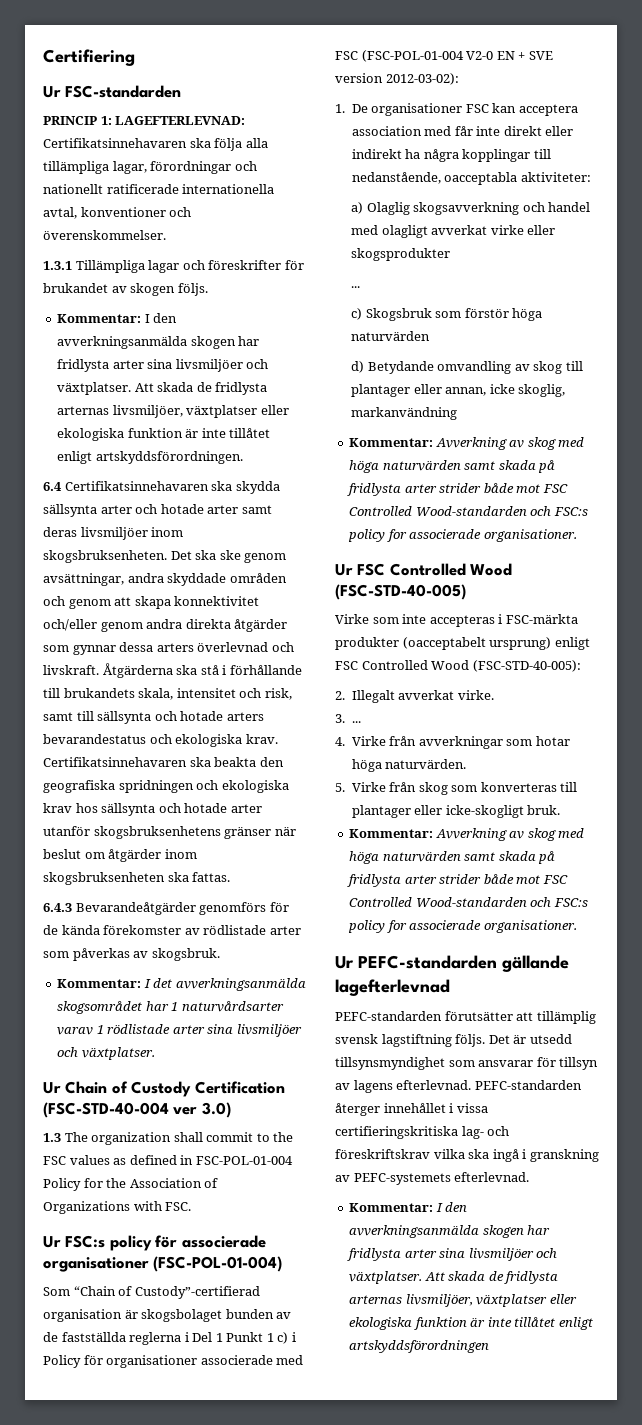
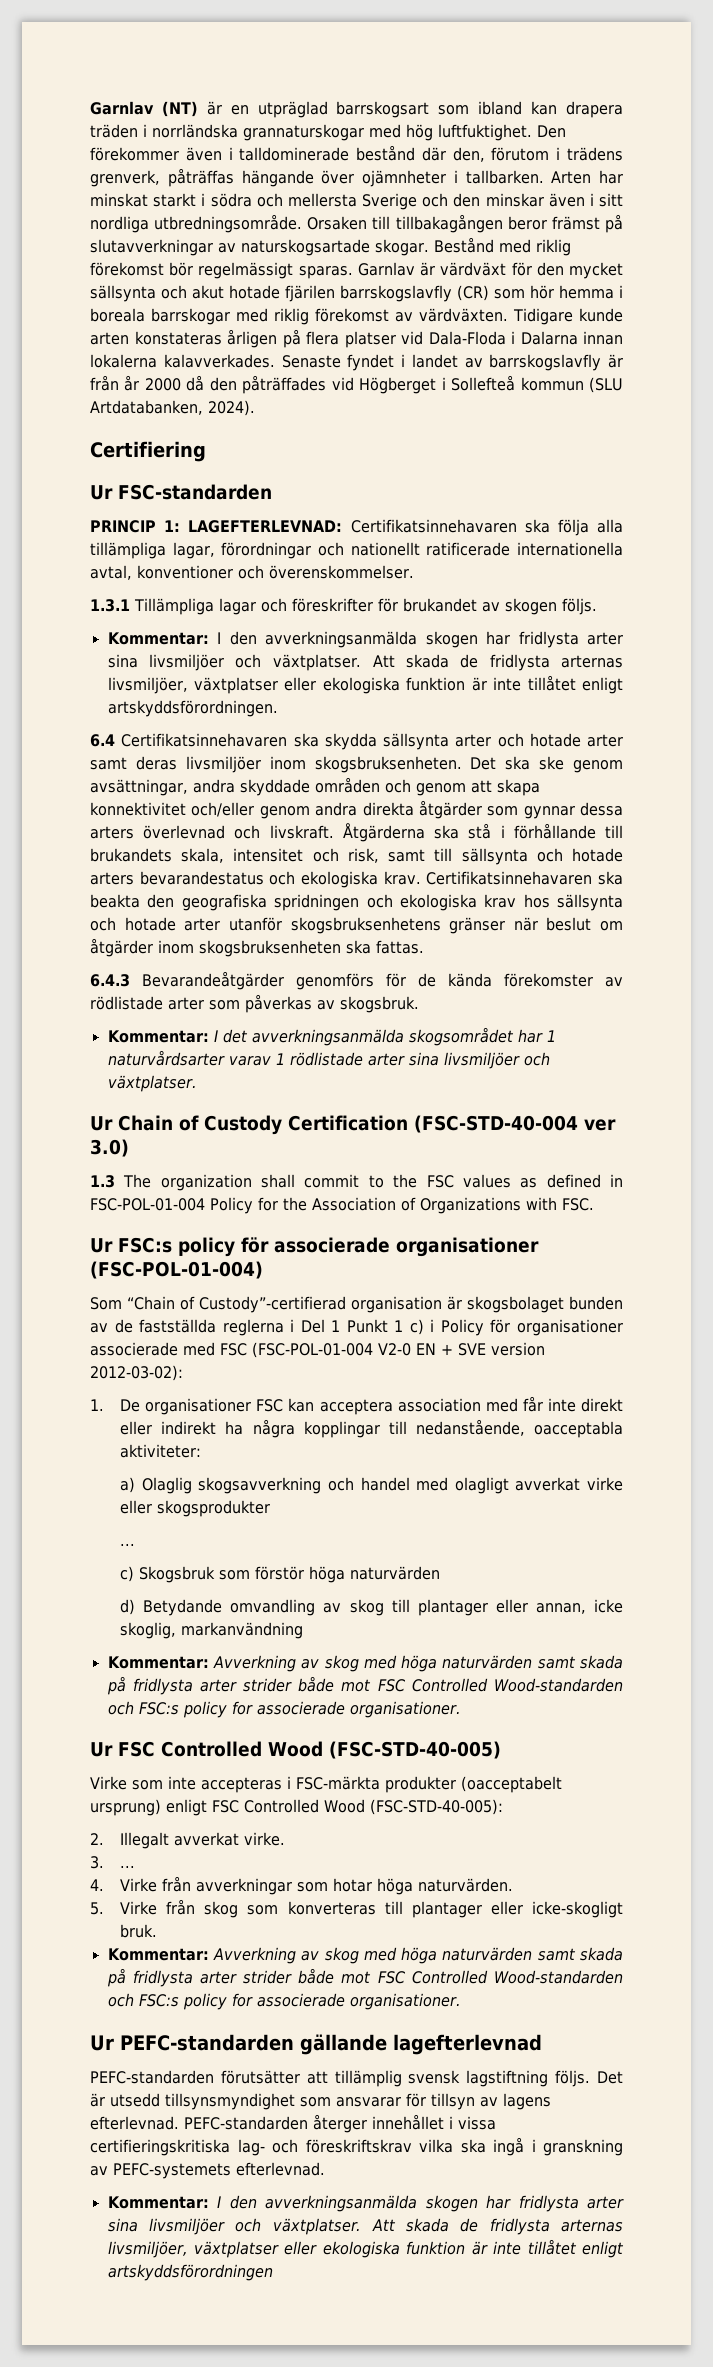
(43, 57) none -> [90,101,624,118] [90,124,566,141] [90,145,623,162] [90,168,623,187] [90,193,624,210] [90,214,624,233] [90,237,571,256] [90,262,623,279] [90,285,623,302] [90,308,623,325] [90,329,623,348] [90,354,623,371] [90,375,624,394] [90,400,255,416] Garnlav (NT) är en utpräglad barrskogsart som ibland kan drapera träden i norrländska grannaturskogar med hög luftfuktighet. Den förekommer även i talldominerade bestånd där den, förutom i trädens grenverk, påträffas hängande över ojämnheter i tallbarken. Arten har minskat starkt i södra och mellersta Sverige och den minskar även i sitt nordliga utbredningsområde. Orsaken till tillbakagången beror främst på slutavverkningar av naturskogsartade skogar. Bestånd med riklig förekomst bör regelmässigt sparas. Garnlav är värdväxt för den mycket sällsynta och akut hotade fjärilen barrskogslavfly (CR) som hör hemma i boreala barrskogar med riklig förekomst av värdväxten. Tidigare kunde arten konstateras årligen på flera platser vid Dala-Floda i Dalarna innan lokalerna kalavverkades. Senaste fyndet i landet av barrskogslavfly är från år 2000 då den påträffades vid Högberget i Sollefteå kommun (SLU Artdatabanken, 2024). //

